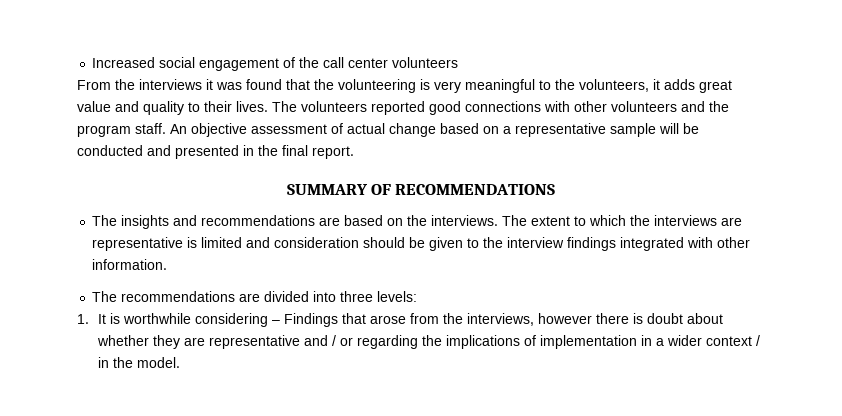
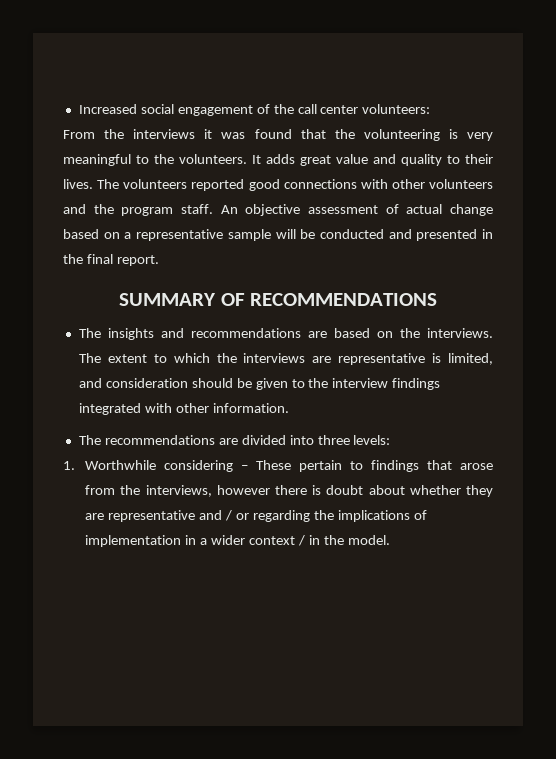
[392,57,459,68] volunteers -> [362,104,431,114] volunteers:
[579,79,660,92] volunteers, it -> [179,154,261,164] volunteers. It
[201,237,243,248] limited -> [448,353,493,365] limited,
[98,313,339,327] It is worthwhile considering – Findings -> [85,460,420,472] Worthwhile considering – These pertain to findings

